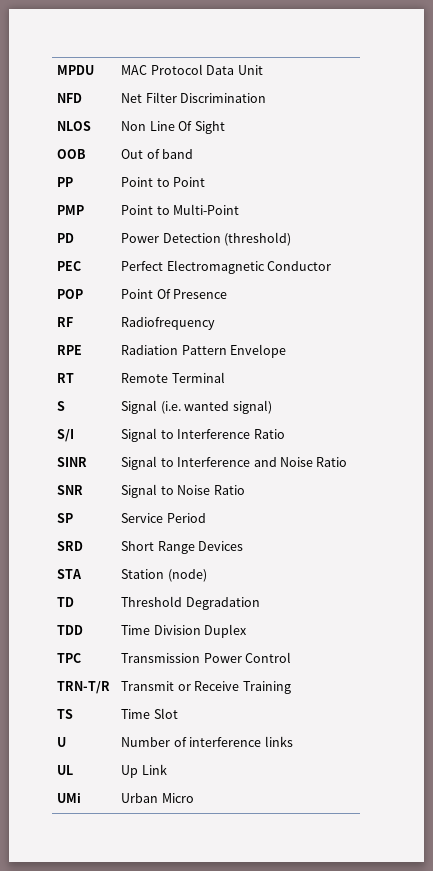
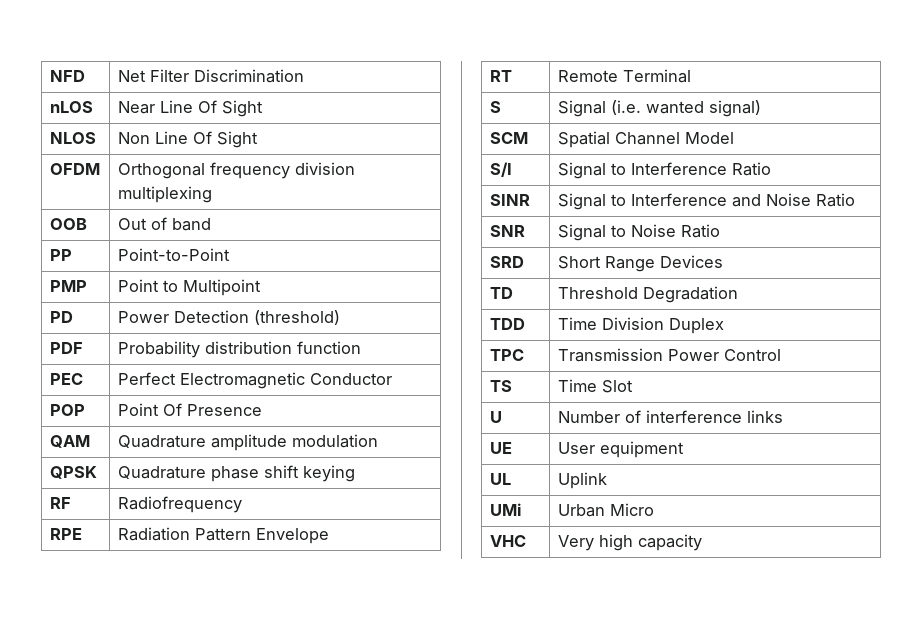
[57,65,95,75] [121,64,263,75] MPDU | MAC Protocol Data Unit // -> (49, 76) none
(267, 98) none -> [49,101,93,113] [117,100,263,117] // nLOS | Near Line Of Sight
(225, 127) none -> [49,163,100,175] [117,162,355,179] [117,186,212,203] // OFDM | Orthogonal frequency division multiplexing
[121,177,206,187] Point to Point -> [117,248,230,261] Point-to-Point
[173,204,240,215] Multi-Point -> [182,279,261,296] Multipoint
(292, 239) none -> [49,342,83,354] [117,341,361,358] // PDF | Probability distribution function
(228, 294) none -> [49,435,90,448] [117,434,378,451] [49,466,97,479] [117,465,355,482] // QAM | Quadrature amplitude modulation // QPSK | Quadrature phase shift keying
(272, 407) none -> [489,132,528,144] [557,131,734,148] // SCM | Spatial Channel Model
[57,513,74,523] [121,513,206,523] // SP | Service Period -> (720, 231) none
[57,569,83,579] [121,569,207,582] // STA | Station (node) -> (723, 261) none
[57,681,111,694] [121,681,291,694] // TRN-T/R | Transmit or Receive Training -> (781, 355) none
(293, 741) none -> [489,442,512,454] [557,441,684,458] // UE | User equipment
[121,764,167,778] Up Link -> [557,472,607,489] Uplink
(194, 798) none -> [489,535,526,547] [557,534,702,551] // VHC | Very high capacity

